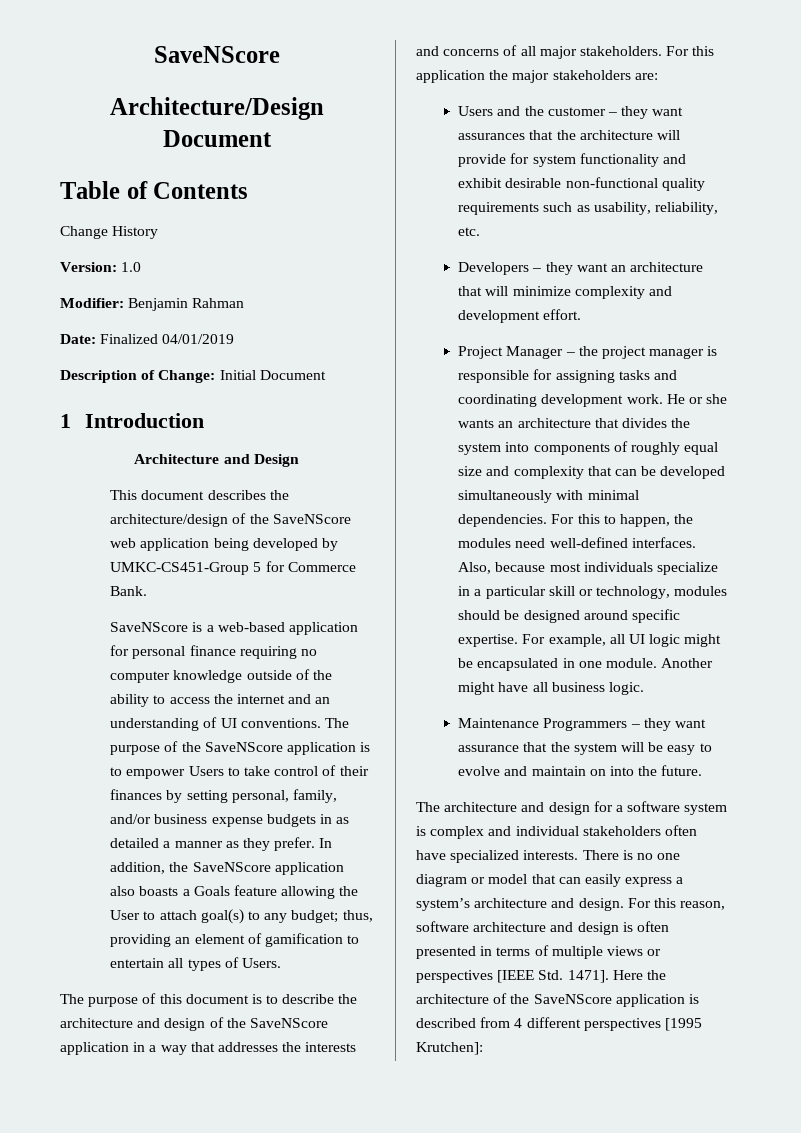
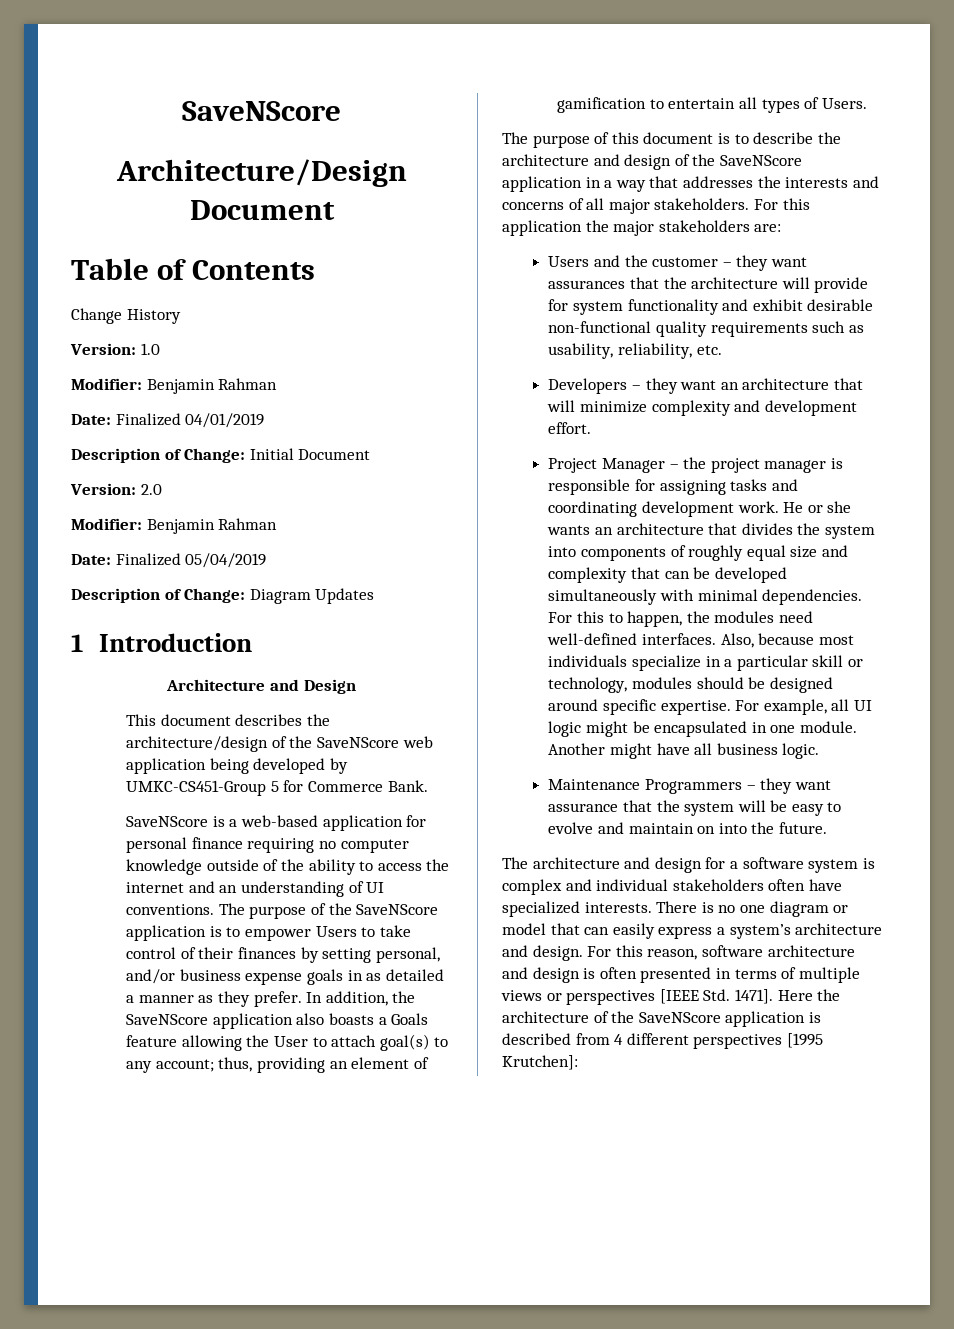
(326, 375) none -> [70,483,162,495] [71,518,278,534] [71,553,267,568] [71,588,375,604] // Version: 2.0 // Modifier: Benjamin Rahman // Date: Finalized 05/04/2019 // Description of Change: Diagram Updates
[293,789,338,803] family, -> (440, 955) none
[266,814,316,827] budgets -> [307,969,344,985] goals
[291,910,339,923] budget; -> [155,1059,214,1072] account;

